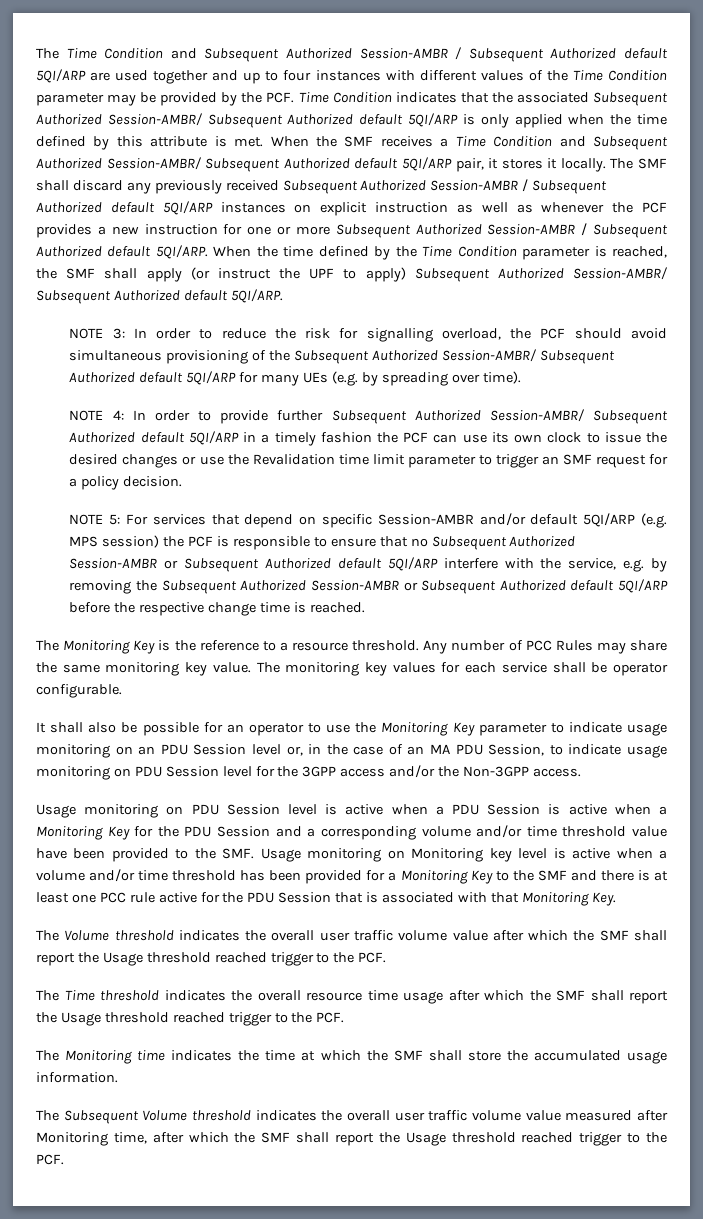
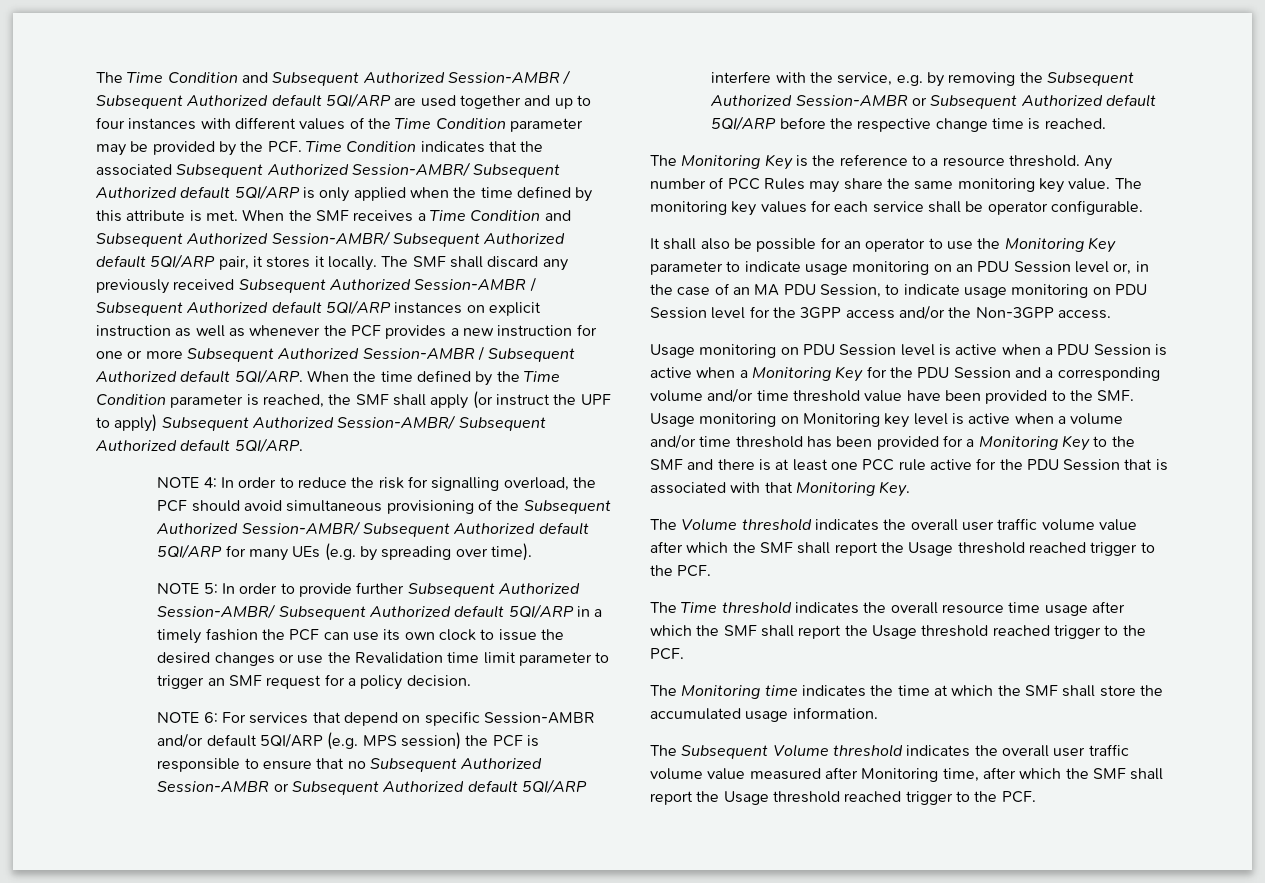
[112,328,125,339] 3: -> [203,477,217,488] 4:
[112,410,124,420] 4: -> [203,583,218,594] 5:
[109,514,121,525] 5: -> [203,712,218,723] 6:

